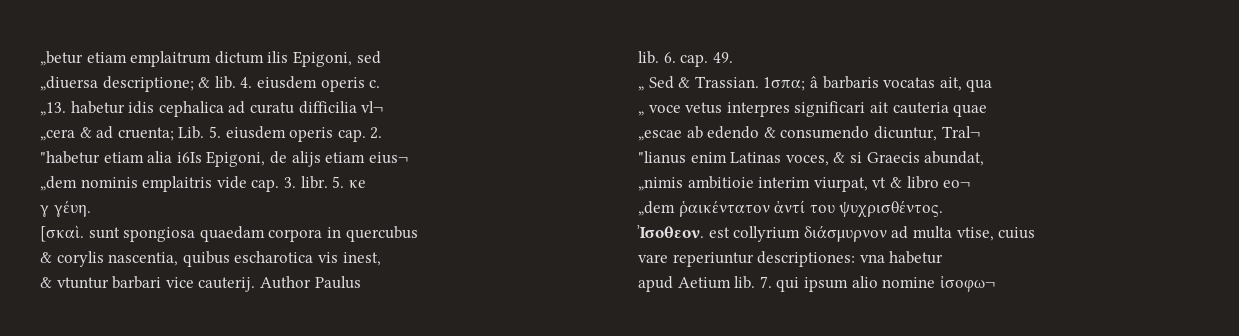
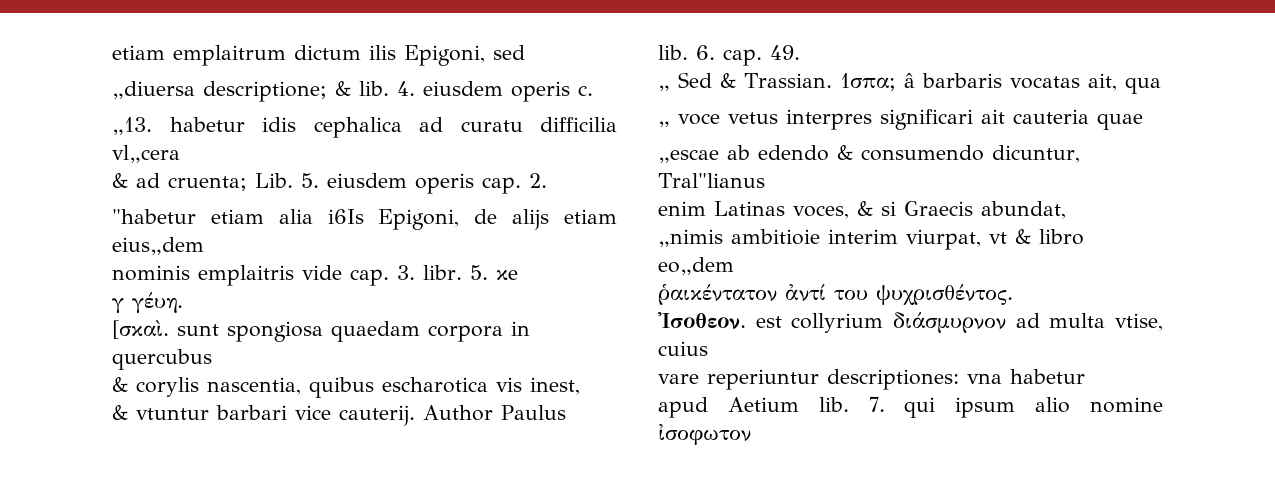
[40,51,83,66] „betur -> (112, 52) none
[361,101,384,113] [40,129,75,141] vl¬ // „cera -> [112,145,180,163] vl„cera //
[368,152,408,164] [40,176,77,191] eius¬ // „dem -> [112,237,204,255] eius„dem //
[941,126,980,138] [638,151,686,164] Tral¬ // "lianus -> [658,173,765,188] Tral"lianus //
[943,180,971,188] [638,201,675,216] eo¬ // „dem -> [658,257,734,275] eo„dem //
[939,276,995,292] ἰσοφω¬ -> [658,424,751,445] ἰσοφωτον

